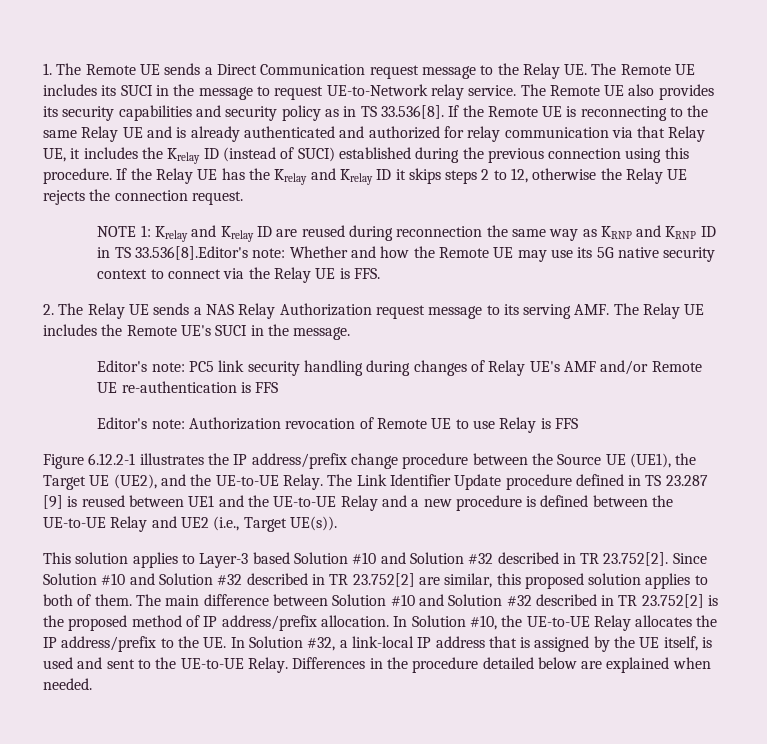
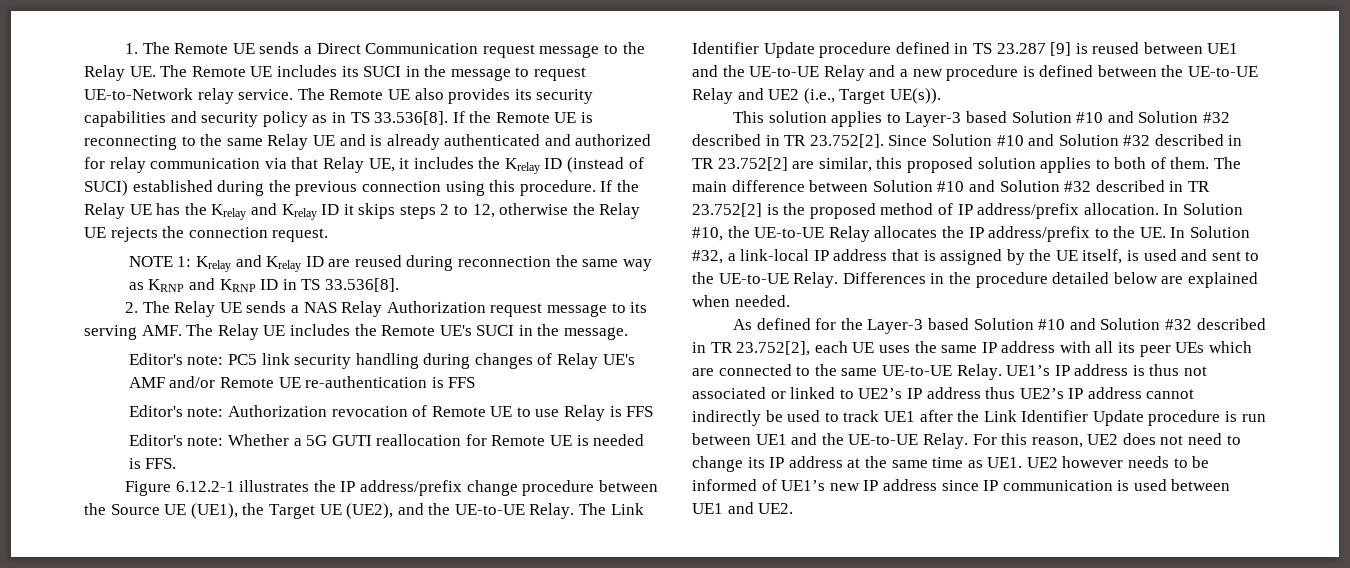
[134,246,716,262] [97,267,380,283] 33.536[8].Editor's note: Whether and how the Remote UE may use its 5G native security context to connect via the Relay UE is FFS. -> [324,278,399,292] 33.536[8].
(578, 423) none -> [128,434,645,446] [128,458,177,469] // Editor's note: Whether a 5G GUTI reallocation for Remote UE is needed is FFS.
(92, 684) none -> [733,318,1266,334] [692,341,1252,357] [692,364,1208,380] [692,387,1195,399] [692,410,1266,426] [692,433,1241,449] [692,456,1210,472] [692,479,1231,491] [692,502,794,514] // As defined for the Layer-3 based Solution #10 and Solution #32 described in TR 23.752[2], each UE uses the same IP address with all its peer UEs which are connected to the same UE-to-UE Relay. UE1’s IP address is thus not associated or linked to UE2’s IP address thus UE2’s IP address cannot indirectly be used to track UE1 after the Link Identifier Update procedure is run between UE1 and the UE-to-UE Relay. For this reason, UE2 does not need to change its IP address at the same time as UE1. UE2 however needs to be informed of UE1’s new IP address since IP communication is used between UE1 and UE2.

